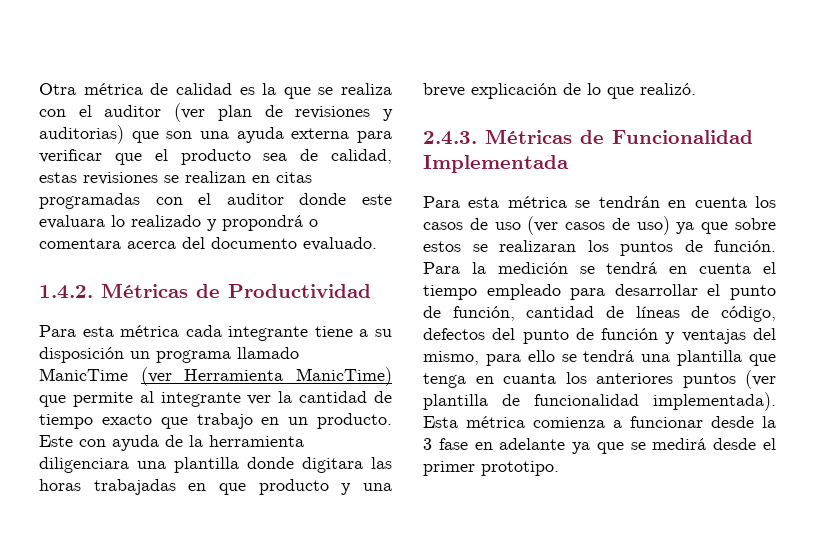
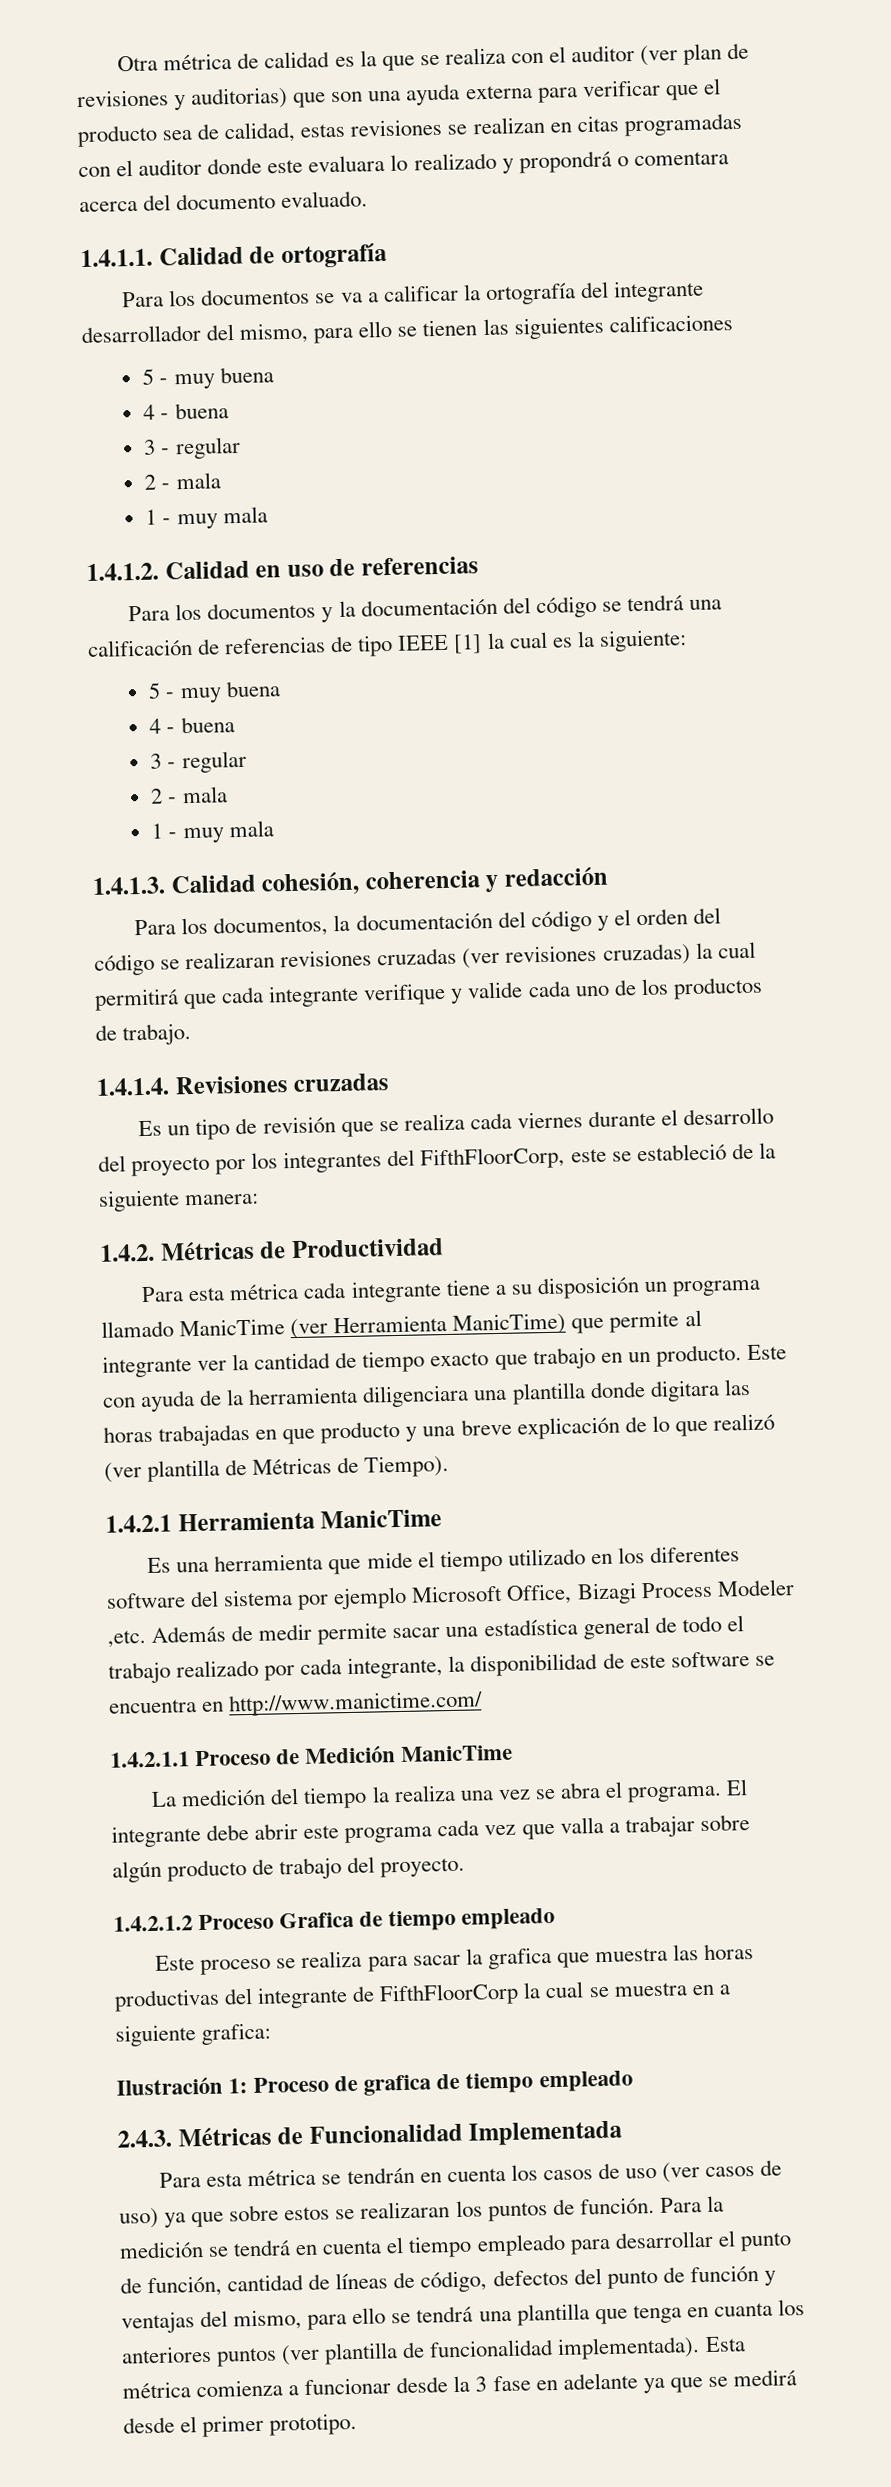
(377, 244) none -> [80,241,387,269] [122,279,704,308] [81,314,733,344] [142,366,274,390] [143,402,229,420] [143,436,241,460] [144,472,221,490] [145,506,268,530] [86,556,480,582] [128,594,722,623] [87,629,687,657] [148,680,281,704] [149,716,235,734] [150,750,247,774] [150,786,228,804] [151,820,274,844] [92,866,609,897] [134,907,721,938] [94,941,756,976] [94,976,763,1011] [95,1023,192,1046] [96,1073,390,1096] [138,1107,775,1140] [98,1142,776,1177] [98,1189,260,1212] // 1.4.1.1. Calidad de ortografía // Para los documentos se va a calificar la ortografía del integrante desarrollador del mismo, para ello se tienen las siguientes calificaciones // 5 - muy buena // 4 - buena // 3 - regular // 2 - mala // 1 - muy mala // 1.4.1.2. Calidad en uso de referencias // Para los documentos y la documentación del código se tendrá una calificación de referencias de tipo IEEE [1] la cual es la siguiente: // 5 - muy buena // 4 - buena // 3 - regular // 2 - mala // 1 - muy mala // 1.4.1.3. Calidad cohesión, coherencia y redacción // Para los documentos, la documentación del código y el orden del código se realizaran revisiones cruzadas (ver revisiones cruzadas) la cual permitirá que cada integrante verifique y valide cada uno de los productos de trabajo. // 1.4.1.4. Revisiones cruzadas // Es un tipo de revisión que se realiza cada viernes durante el desarrollo del proyecto por los integrantes del FifthFloorCorp, este se estableció de la siguiente manera:
[640,83,696,95] realizó. -> [712,1413,775,1431] [104,1454,450,1483] [105,1509,443,1533] [147,1545,740,1575] [106,1579,795,1611] [107,1615,744,1648] [108,1651,775,1684] [109,1690,484,1717] [110,1744,514,1768] [151,1779,749,1809] [111,1814,750,1848] [112,1856,466,1883] [113,1907,556,1932] [155,1943,755,1976] [114,1981,730,2012] [115,2022,272,2047] [116,2070,633,2096] realizó (ver plantilla de Métricas de Tiempo). // 1.4.2.1 Herramienta ManicTime // Es una herramienta que mide el tiempo utilizado en los diferentes software del sistema por ejemplo Microsoft Office, Bizagi Process Modeler ,etc. Además de medir permite sacar una estadística general de todo el trabajo realizado por cada integrante, la disponibilidad de este software se encuentra en http://www.manictime.com/ // 1.4.2.1.1 Proceso de Medición ManicTime // La medición del tiempo la realiza una vez se abra el programa. El integrante debe abrir este programa cada vez que valla a trabajar sobre algún producto de trabajo del proyecto. // 1.4.2.1.2 Proceso Grafica de tiempo empleado // Este proceso se realiza para sacar la grafica que muestra las horas productivas del integrante de FifthFloorCorp la cual se muestra en a siguiente grafica: // Ilustración 1: Proceso de grafica de tiempo empleado

